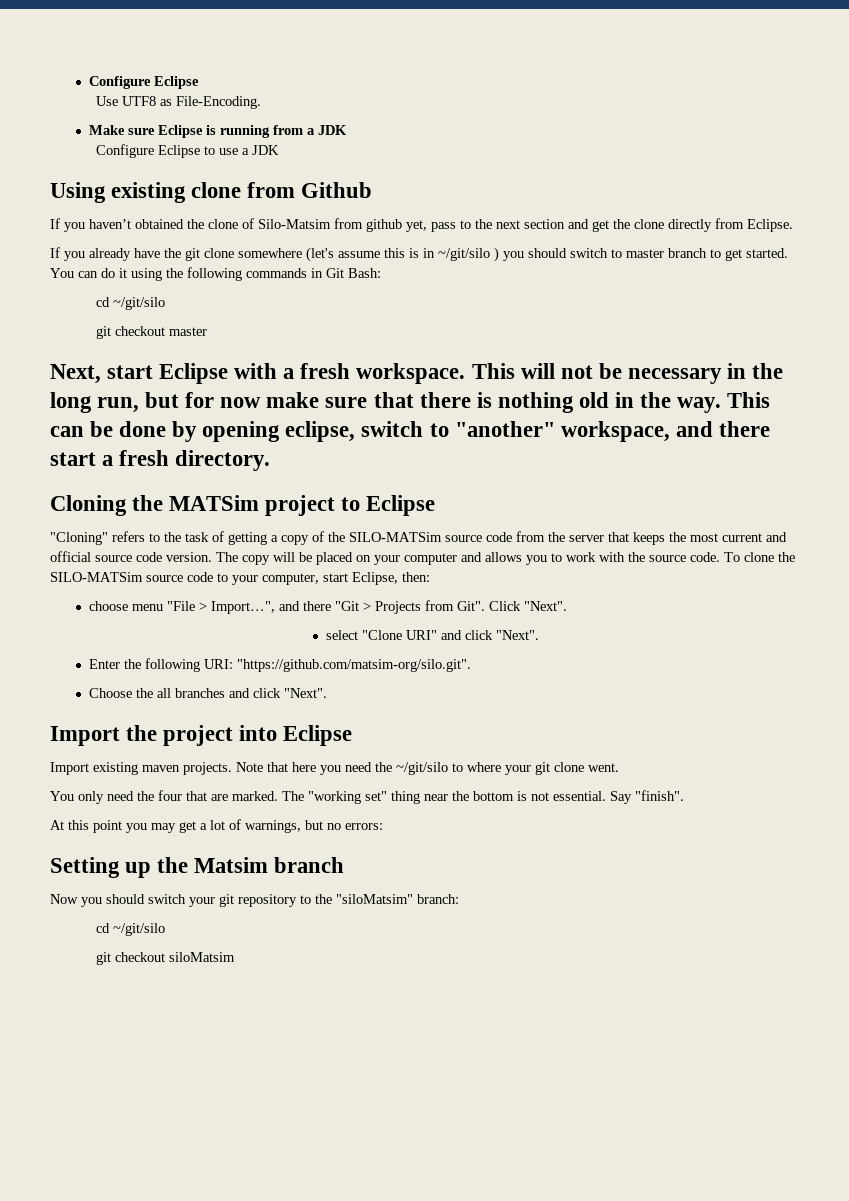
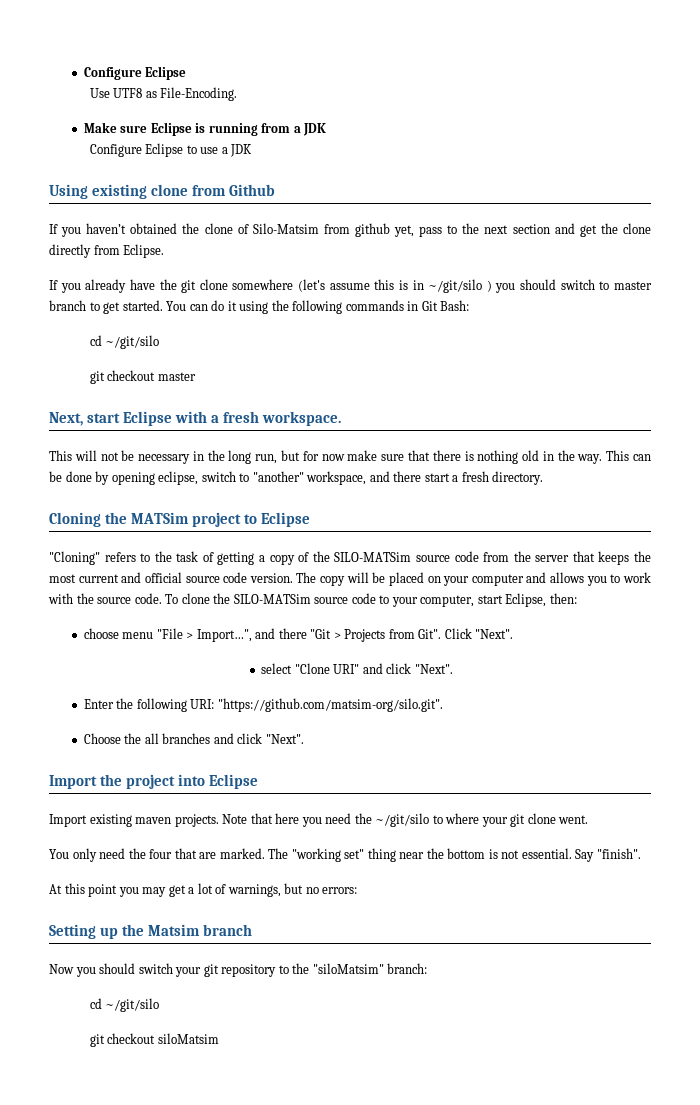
(466, 373) none -> (342, 418) //

